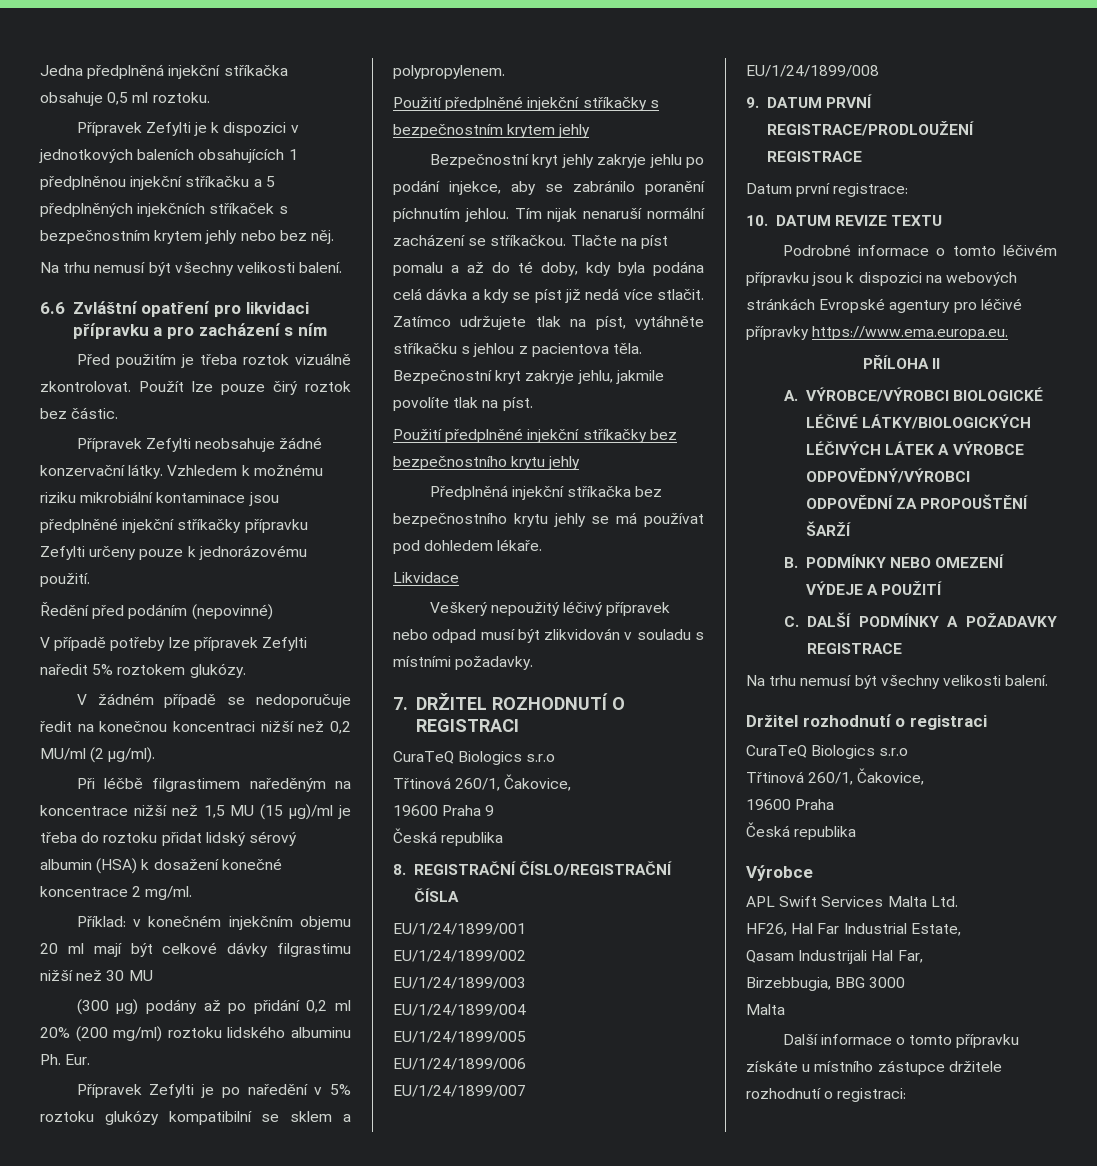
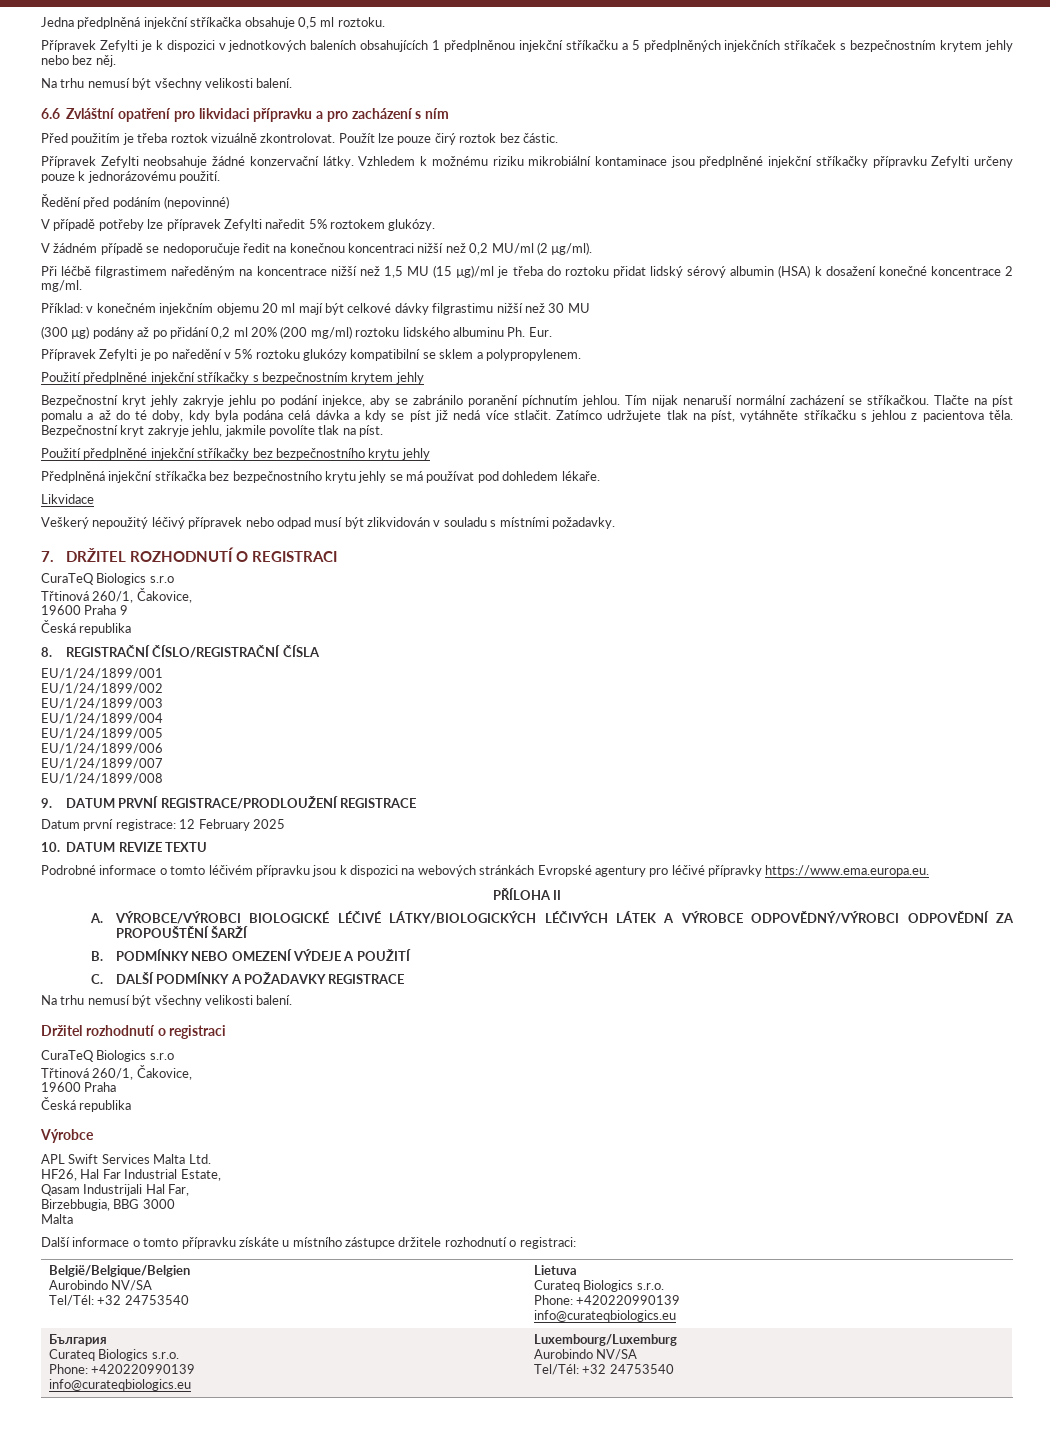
(909, 190) none -> [179,819,285,831] 12 February 2025
(907, 1095) none -> [49,1265,191,1277] [49,1280,153,1291] [49,1295,189,1306] [534,1265,578,1275] [534,1280,664,1292] [534,1295,681,1305] [534,1310,677,1322] [49,1334,108,1346] [49,1349,179,1361] [49,1364,196,1374] [49,1379,192,1391] [534,1334,678,1346] [534,1349,638,1360] [534,1364,674,1375] // België/Belgique/Belgien // Aurobindo NV/SA // Tel/Tél: +32 24753540 | Lietuva // Curateq Biologics s.r.o. // Phone: +420220990139 // info@curateqbiologics.eu // България // Curateq Biologics s.r.o. // Phone: +420220990139 // info@curateqbiologics.eu | Luxembourg/Luxemburg // Aurobindo NV/SA // Tel/Tél: +32 24753540

